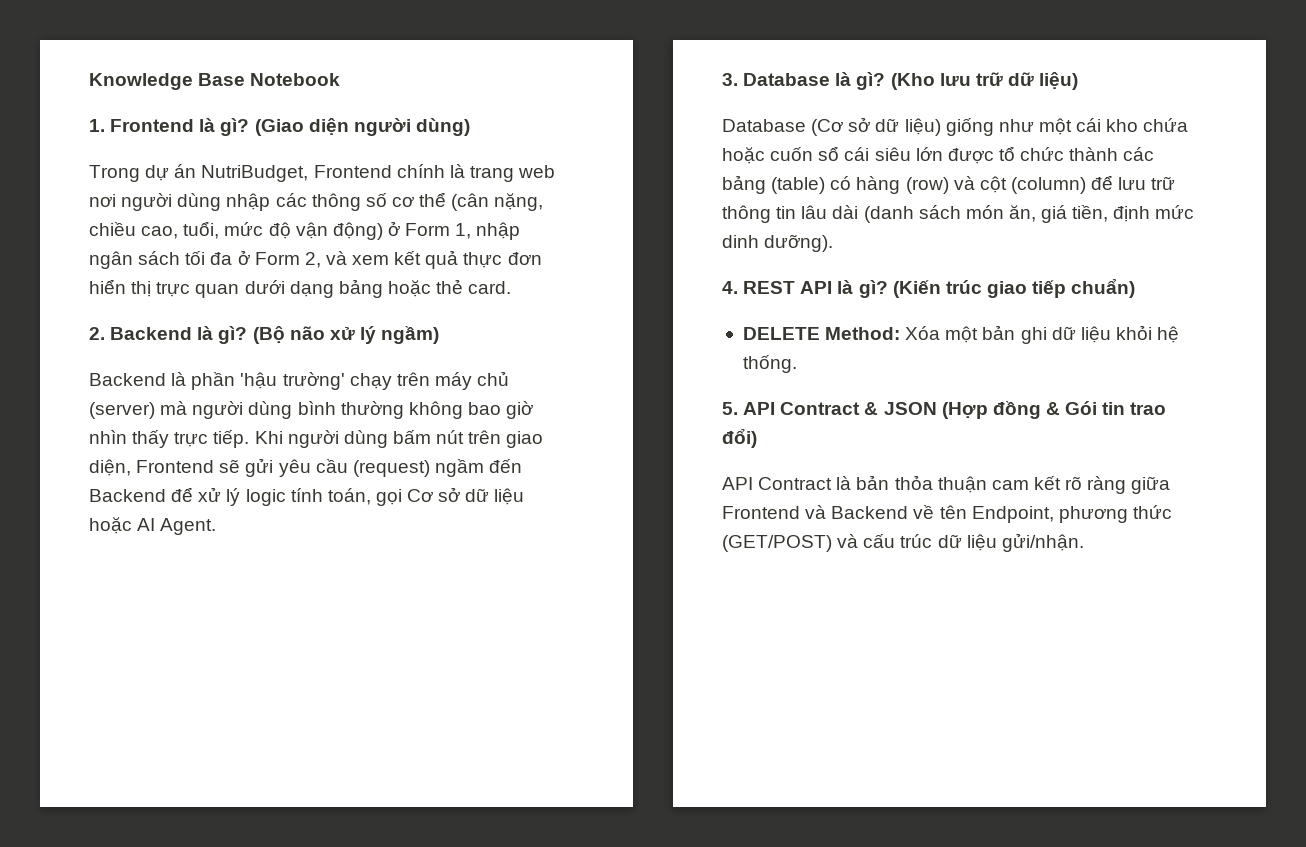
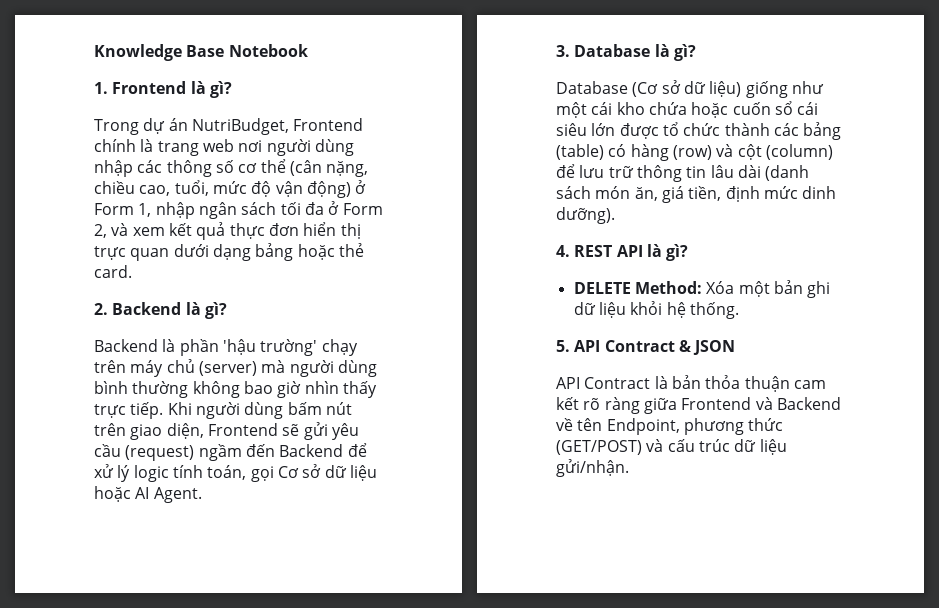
[254,118,470,136] (Giao diện người dùng) -> (232, 89) none
[252,326,440,344] (Bộ não xử lý ngầm) -> (227, 310) none
[890,72,1079,90] (Kho lưu trữ dữ liệu) -> (696, 52) none
[892,279,1136,298] (Kiến trúc giao tiếp chuẩn) -> (689, 252) none
[941,401,1167,419] [722,429,757,448] (Hợp đồng & Gói tin trao đổi) -> (736, 347) none

